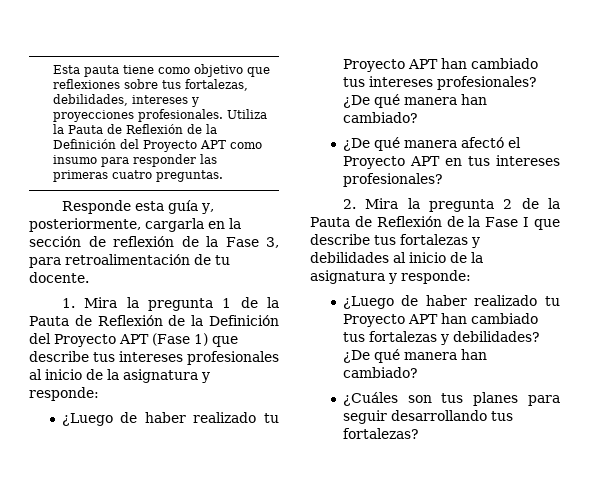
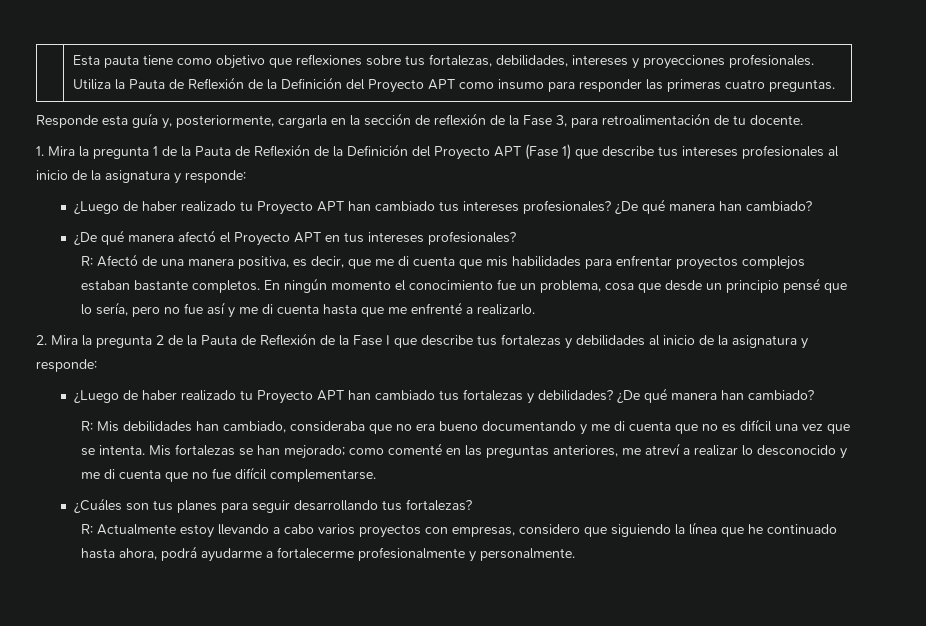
(443, 180) none -> [80,254,805,270] [80,278,847,293] [80,302,535,318] // R: Afectó de una manera positiva, es decir, que me di cuenta que mis habilidades para enfrentar proyectos complejos estaban bastante completos. En ningún momento el conocimiento fue un problema, cosa que desde un principio pensé que lo sería, pero no fue así y me di cuenta hasta que me enfrenté a realizarlo.
(418, 372) none -> [80,419,850,435] [80,443,847,459] [80,467,376,482] // R: Mis debilidades han cambiado, consideraba que no era bueno documentando y me di cuenta que no es difícil una vez que se intenta. Mis fortalezas se han mejorado; como comenté en las preguntas anteriores, me atreví a realizar lo desconocido y me di cuenta que no fue difícil complementarse.
(419, 433) none -> [80,522,837,538] [80,546,575,562] // R: Actualmente estoy llevando a cabo varios proyectos con empresas, considero que siguiendo la línea que he continuado hasta ahora, podrá ayudarme a fortalecerme profesionalmente y personalmente.

